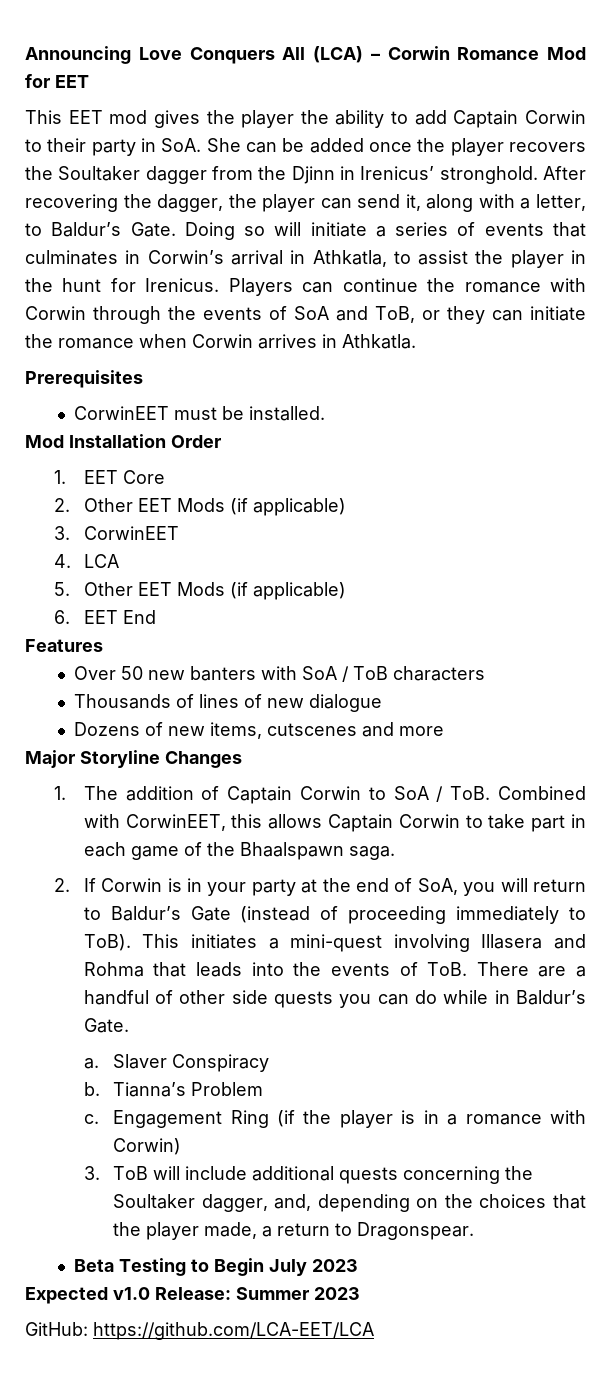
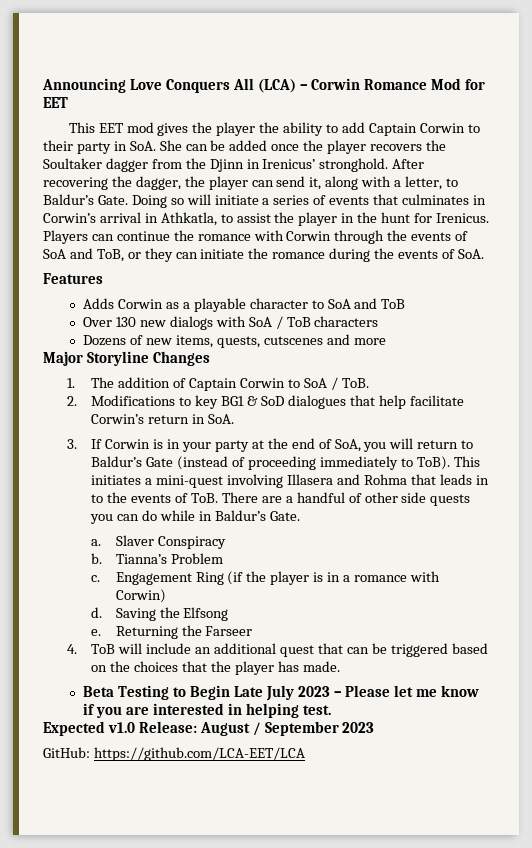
[139,334,416,349] [25,370,143,388] [74,406,326,421] [25,434,221,448] [54,470,165,484] [54,498,346,516] [54,526,179,540] [54,554,119,568] [54,582,346,600] [54,610,156,624] [25,639,103,652] [74,666,257,681] when Corwin arrives in Athkatla. // Prerequisites // CorwinEET must be installed. // Mod Installation Order // 1. EET Core // 2. Other EET Mods (if applicable) // 3. CorwinEET // 4. LCA // 5. Other EET Mods (if applicable) // 6. EET End // Features // Over 50 new banters -> [329,248,484,262] [43,273,103,284] [83,298,406,312] [83,316,213,330] during the events of SoA. // Features // Adds Corwin as a playable character to SoA and ToB // Over 130 new dialogs
[74,694,383,712] // Thousands of lines of new dialogue -> (379, 321) none
(263, 730) none -> [216,336,260,348] quests,
[498,786,586,800] [83,814,587,832] [83,842,395,860] [54,878,71,892] Combined with CorwinEET, this allows Captain Corwin to take part in each game of the Bhaalspawn saga. // 2. -> [67,395,464,409] [91,414,235,424] [67,439,78,449] // 2. Modifications to key BG1 & SoD dialogues that help facilitate Corwin’s return in SoA. // 3.
[251,962,284,976] into -> [475,475,489,485] [91,494,104,503] in to
[83,1166,534,1184] [113,1194,410,1212] 3. ToB will include additional quests concerning the Soultaker dagger, and, depending -> [91,607,229,621] [91,625,253,639] [67,643,488,657] d. Saving the Elfsong // e. Returning the Farseer // 4. ToB will include an additional quest that can be triggered based
[204,1222,475,1240] made, a return to Dragonspear. -> [277,661,340,672] has made.
(265, 1267) none -> [233,686,263,697] Late
(359, 1265) none -> [333,685,480,697] [83,703,331,718] – Please let me know if you are interested in helping test.
[236,1287,309,1300] Summer -> [199,721,339,736] August / September

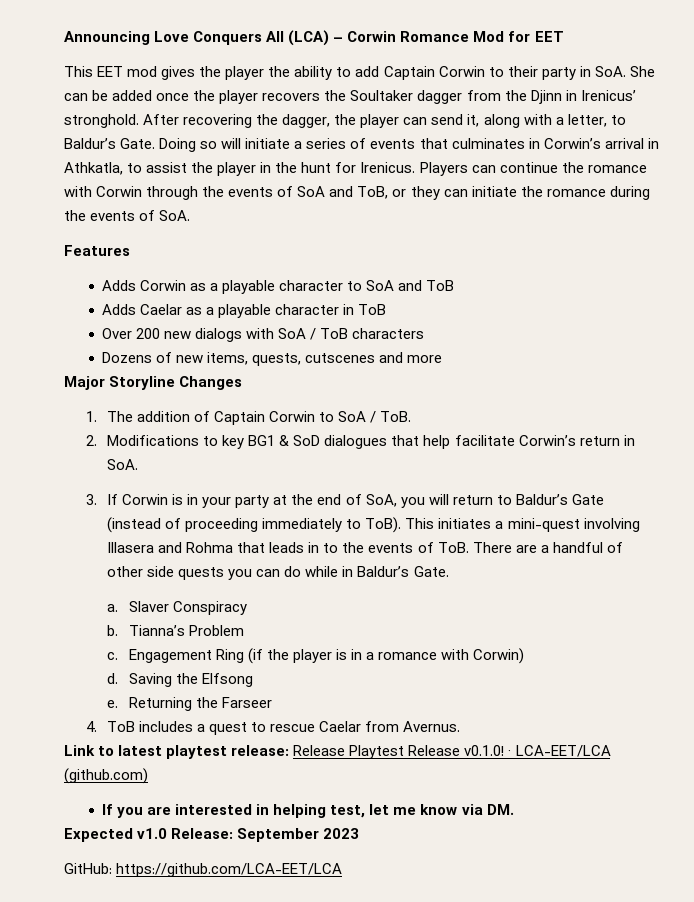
(406, 304) none -> [102,304,387,318] // Adds Caelar as a playable character in ToB
[116,317,137,327] 130 -> [136,328,161,339] 200
[118,643,488,657] [91,661,340,675] [83,685,480,701] [83,703,96,715] will include an additional quest that can be triggered based on the choices that the player has made. // Beta Testing to Begin Late July 2023 – Please let me know if -> [139,721,461,735] [64,745,611,759] [64,768,148,784] [102,804,114,815] includes a quest to rescue Caelar from Avernus. // Link to latest playtest release: Release Playtest Release v0.1.0! · LCA-EET/LCA (github.com) // If
[302,705,331,715] test. -> [330,804,514,818] test, let me know via DM.
[199,722,261,736] August / -> (234, 833) none

